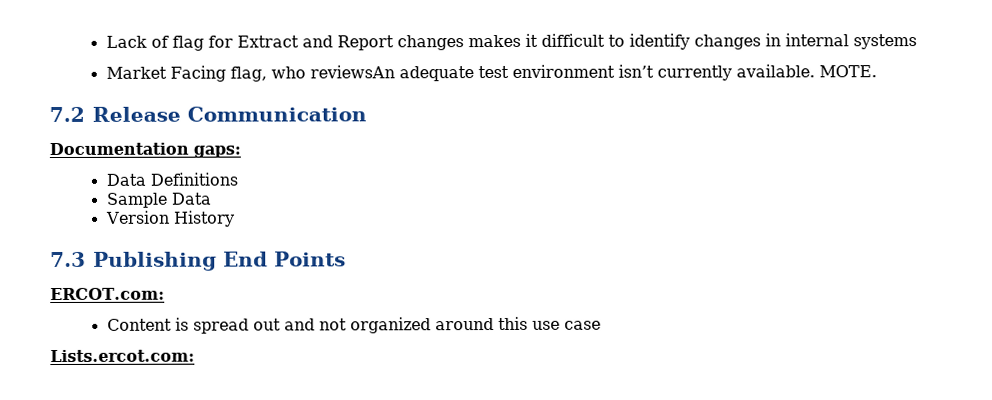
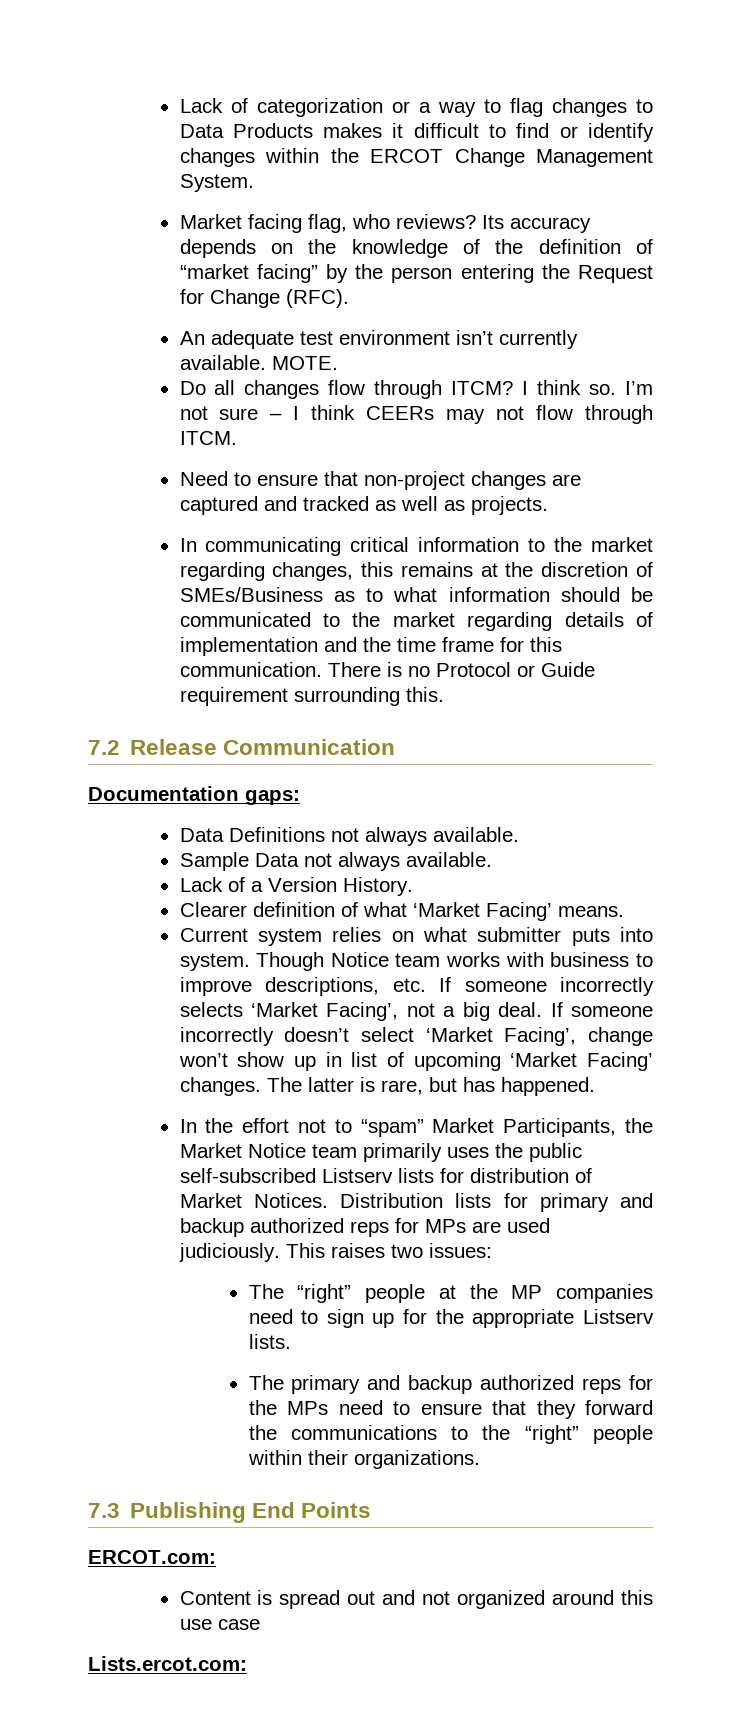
[105,33,917,51] [105,65,226,82] Lack of flag for Extract and Report changes makes it difficult to identify changes in internal systems // Market Facing -> [179,98,653,117] [179,123,654,142] [179,148,653,167] [179,174,254,192] [179,214,302,233] Lack of categorization or a way to flag changes to Data Products makes it difficult to find or identify changes within the ERCOT Change Management System. // Market facing
[309,65,395,79] reviewsAn -> [395,214,591,233] [179,239,653,258] [179,264,654,283] [179,289,349,308] [179,331,205,345] reviews? Its accuracy depends on the knowledge of the definition of “market facing” by the person entering the Request for Change (RFC). // An
(877, 71) none -> [179,380,653,399] [179,405,653,424] [179,431,237,445] [179,471,581,490] [179,496,548,515] [179,537,653,556] [179,562,653,581] [179,587,653,602] [179,612,653,631] [179,637,562,656] [179,662,595,677] [179,687,444,706] // Do all changes flow through ITCM? I think so. I’m not sure – I think CEERs may not flow through ITCM. // Need to ensure that non-project changes are captured and tracked as well as projects. // In communicating critical information to the market regarding changes, this remains at the discretion of SMEs/Business as to what information should be communicated to the market regarding details of implementation and the time frame for this communication. There is no Protocol or Guide requirement surrounding this.
(238, 179) none -> [330,827,519,846] not always available.
[105,210,235,227] // Version History -> [303,852,492,871] [179,877,413,896] [179,902,624,921] [179,927,653,946] [179,952,653,971] [179,977,654,996] [179,1002,653,1021] [179,1027,653,1046] [178,1052,653,1071] [179,1077,595,1096] [179,1118,653,1137] [179,1143,582,1162] [179,1168,592,1183] [179,1193,653,1212] [179,1218,550,1237] [178,1243,492,1262] [248,1284,653,1303] [248,1309,654,1328] [248,1334,291,1349] [248,1375,653,1394] [248,1400,653,1419] [248,1425,653,1444] [247,1450,480,1469] not always available. // Lack of a Version History. // Clearer definition of what ‘Market Facing’ means. // Current system relies on what submitter puts into system. Though Notice team works with business to improve descriptions, etc. If someone incorrectly selects ‘Market Facing’, not a big deal. If someone incorrectly doesn’t select ‘Market Facing’, change won’t show up in list of upcoming ‘Market Facing’ changes. The latter is rare, but has happened. // In the effort not to “spam” Market Participants, the Market Notice team primarily uses the public self-subscribed Listserv lists for distribution of Market Notices. Distribution lists for primary and backup authorized reps for MPs are used judiciously. This raises two issues: // The “right” people at the MP companies need to sign up for the appropriate Listserv lists. // The primary and backup authorized reps for the MPs need to ensure that they forward the communications to the “right” people within their organizations.

